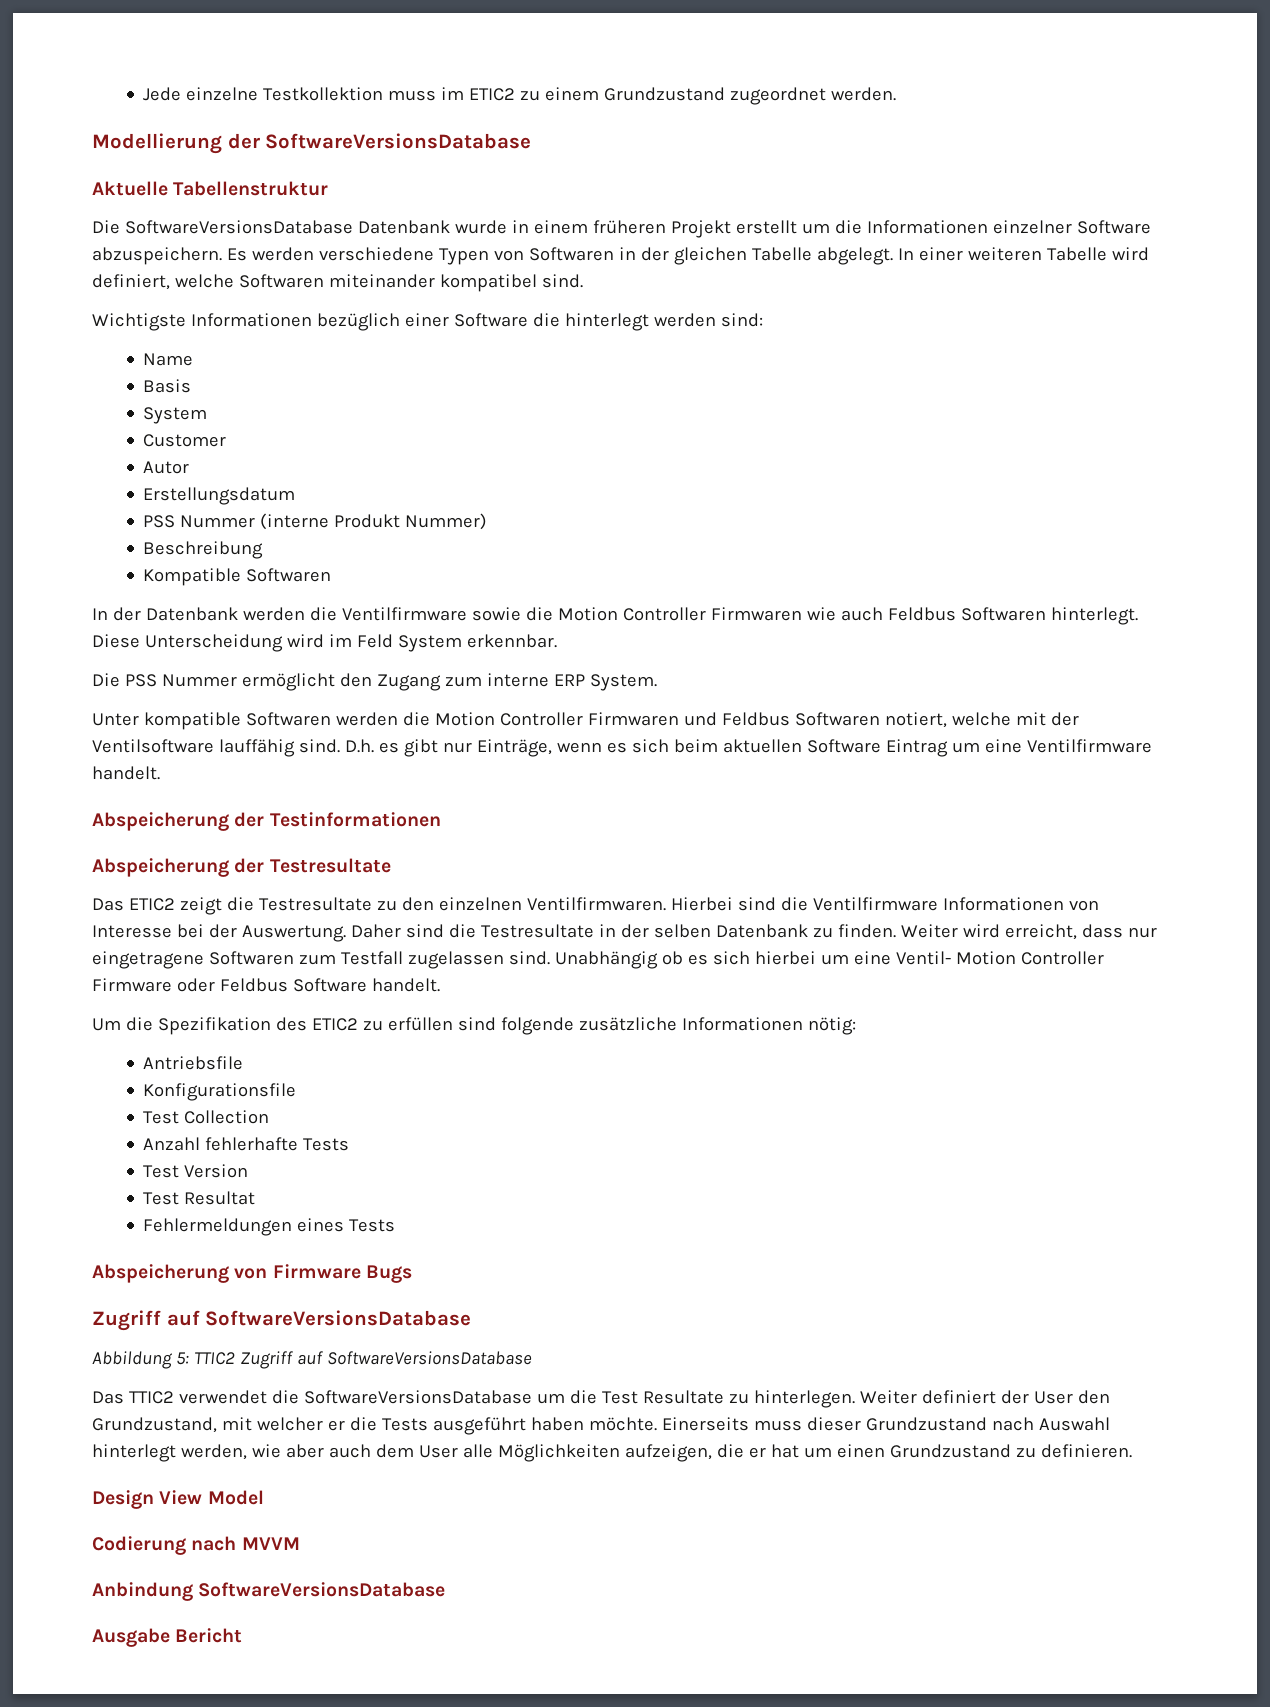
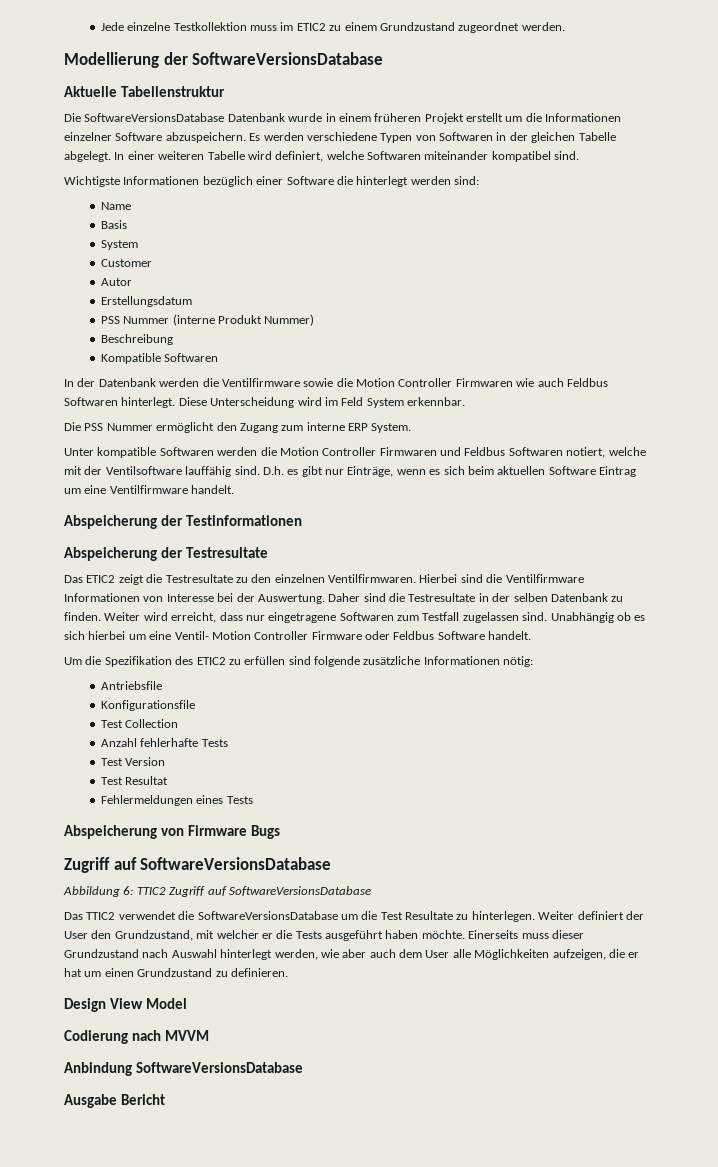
[175,1352,189,1365] 5: -> [123,886,134,895] 6:

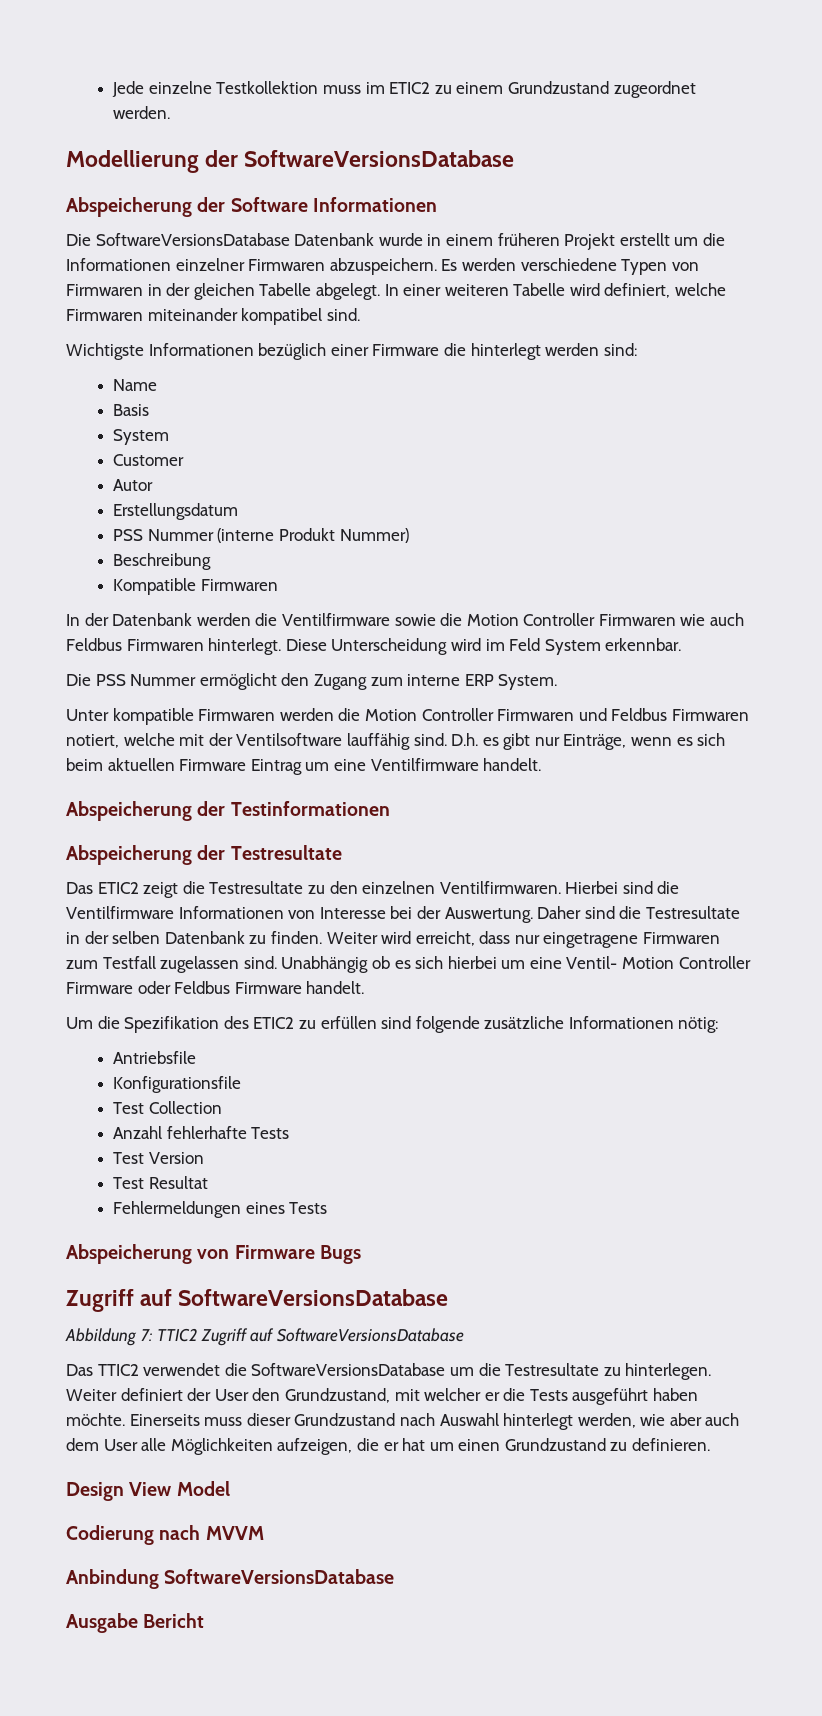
[64,86,225,97] Aktuelle Tabellenstruktur -> [66,197,437,217] Abspeicherung der Software Informationen
[115,132,163,141] Software -> [248,259,326,271] Firmwaren
[439,132,493,141] Softwaren -> [66,284,143,296] Firmwaren
[367,151,421,160] Softwaren -> [66,309,143,321] Firmwaren
[286,176,334,185] Software -> [372,344,440,356] Firmware
[164,353,219,362] Softwaren -> [200,579,278,591] Firmwaren
[64,397,118,406] Softwaren -> [126,639,204,651] Firmwaren
[159,447,214,456] Softwaren -> [198,709,276,721] Firmwaren
[508,447,563,456] Softwaren -> [671,709,749,721] Firmwaren
[548,466,596,475] Software -> [179,759,247,771] Firmware
[339,612,394,621] Softwaren -> [643,932,721,944] Firmwaren
[437,631,485,640] Software -> [234,982,302,994] Firmware
[123,886,134,895] 6: -> [140,1329,153,1341] 7:
[380,911,453,920] Test Resultate -> [505,1363,600,1376] Testresultate

